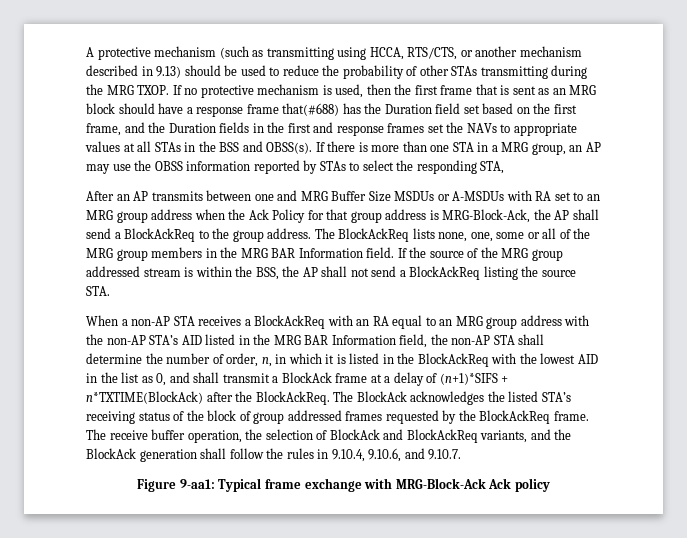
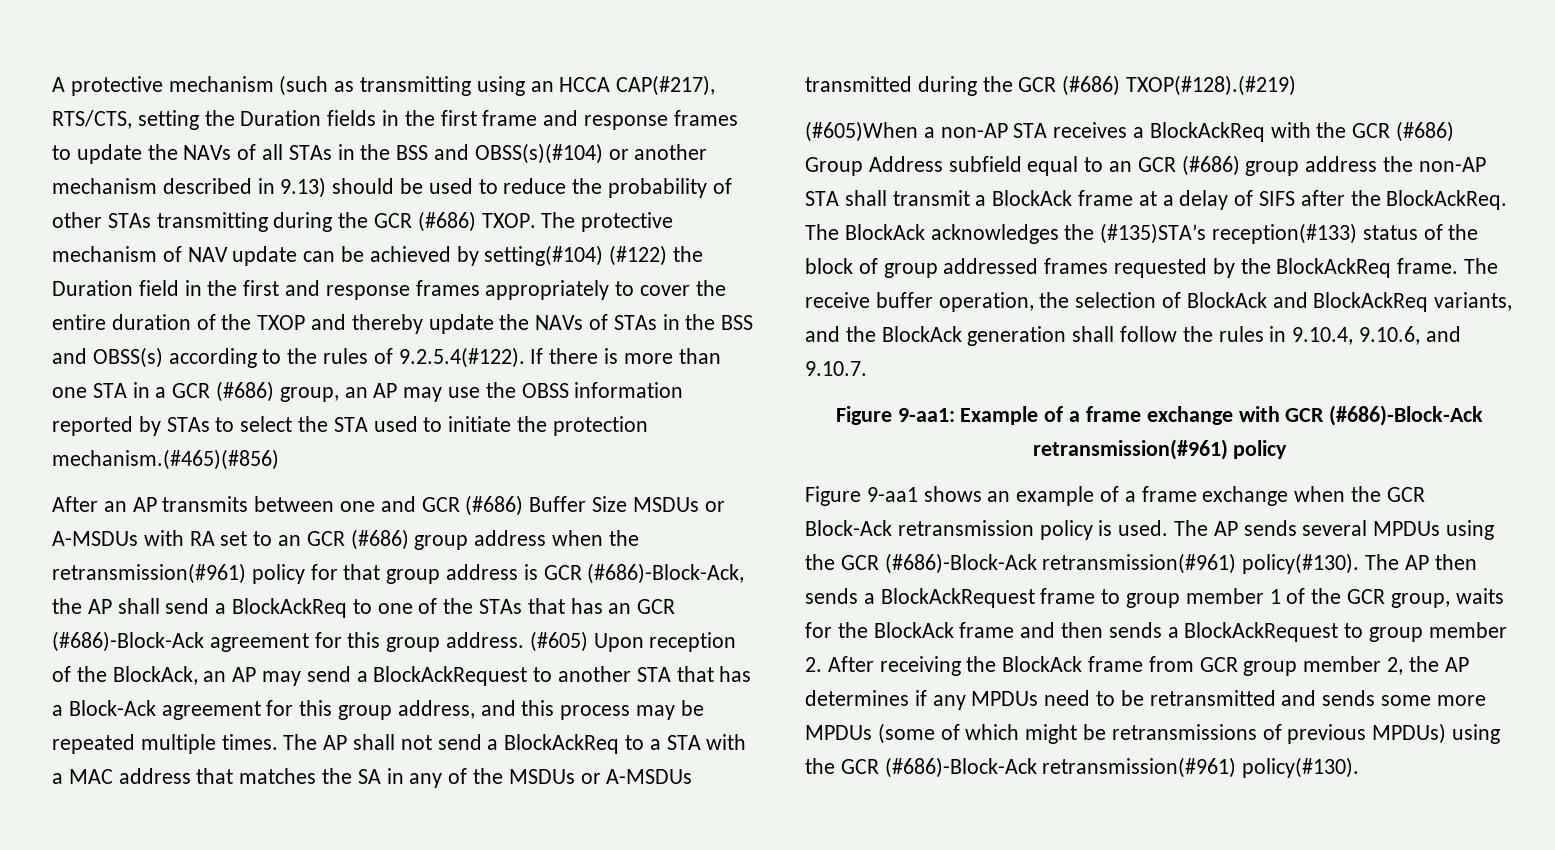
[369,47,458,60] HCCA, RTS/CTS, -> [530,75,716,96] [52,110,738,130] [52,143,603,164] an HCCA CAP(#217), RTS/CTS, setting the Duration fields in the first frame and response frames to update the NAVs of all STAs in the BSS and OBSS(s)(#104)
[106,84,597,98] [86,103,577,117] [86,122,250,136] MRG TXOP. If no protective mechanism is used, then the first frame that is sent as an MRG block should have a response frame that(#688) has the Duration field set based on the first frame, and the Duration fields -> [374,211,674,232] [52,245,704,266] [52,280,179,296] GCR (#686) TXOP. The protective mechanism of NAV update can be achieved by setting(#104) (#122) the Duration field
[427,122,577,136] [85,141,313,154] set the NAVs to appropriate values at all STAs in the BSS and OBSS(s). -> [485,280,726,300] [52,314,754,334] [52,347,525,368] appropriately to cover the entire duration of the TXOP and thereby update the NAVs of STAs in the BSS and OBSS(s) according to the rules of 9.2.5.4(#122).
[501,142,529,152] MRG -> [172,381,275,402] GCR (#686)
[416,160,505,174] responding STA, -> [333,416,648,436] [52,449,279,470] STA used to initiate the protection mechanism.(#465)(#856)
[300,191,328,201] MRG -> [421,495,524,516] GCR (#686)
[86,210,113,220] MRG -> [306,529,409,550] GCR (#686)
[248,209,306,223] Ack Policy -> [52,563,305,584] retransmission(#961) policy
[442,209,531,223] MRG-Block-Ack, -> [543,563,745,584] GCR (#686)-Block-Ack,
[212,228,591,242] [86,247,563,261] [86,266,300,280] the group address. The BlockAckReq lists none, one, some or all of the MRG group members in the MRG BAR Information field. If the source of the MRG group addressed stream is within the BSS, the -> [377,598,676,614] [52,631,737,652] [52,666,752,686] [52,700,704,720] [52,734,318,754] one of the STAs that has an GCR (#686)-Block-Ack agreement for this group address. (#605) Upon reception of the BlockAck, an AP may send a BlockAckRequest to another STA that has a Block-Ack agreement for this group address, and this process may be repeated multiple times. The
[483,266,576,280] [86,286,110,296] [86,315,118,326] listing the source STA. // When -> [625,734,747,750] [52,768,693,788] [805,75,1297,96] [805,121,918,142] to a STA with a MAC address that matches the SA in any of the MSDUs or A-MSDUs transmitted during the GCR (#686) TXOP(#128).(#219) // (#605)When
[356,315,590,329] [86,334,545,348] [86,353,598,367] [86,372,190,386] an RA equal to an MRG group address with the non-AP STA’s AID listed in the MRG BAR Information field, the non-AP STA shall determine the number of order, n, in which it is listed in the BlockAckReq with the lowest AID in the list as 0, and -> [1316,121,1455,142] [805,155,1486,176] [805,191,839,206] the GCR (#686) Group Address subfield equal to an GCR (#686) group address the non-AP STA
[439,373,509,385] [86,391,203,404] (n+1)*SIFS + n*TXTIME(BlockAck) -> [1259,191,1296,206] SIFS
[508,391,571,402] [86,411,135,424] listed STA’s receiving -> [1100,223,1358,244] (#135)STA’s reception(#133)
[218,478,550,492] Typical frame exchange with MRG-Block-Ack Ack policy -> [960,405,1484,426] [1032,439,1288,460] [805,486,1425,506] [805,520,1495,540] [805,553,1477,574] [805,588,1504,608] [805,622,1507,642] [805,656,1469,676] [805,690,1486,710] [805,723,1501,744] [805,757,1360,778] Example of a frame exchange with GCR (#686)-Block-Ack retransmission(#961) policy // Figure 9-aa1 shows an example of a frame exchange when the GCR Block-Ack retransmission policy is used. The AP sends several MPDUs using the GCR (#686)-Block-Ack retransmission(#961) policy(#130). The AP then sends a BlockAckRequest frame to group member 1 of the GCR group, waits for the BlockAck frame and then sends a BlockAckRequest to group member 2. After receiving the BlockAck frame from GCR group member 2, the AP determines if any MPDUs need to be retransmitted and sends some more MPDUs (some of which might be retransmissions of previous MPDUs) using the GCR (#686)-Block-Ack retransmission(#961) policy(#130).

